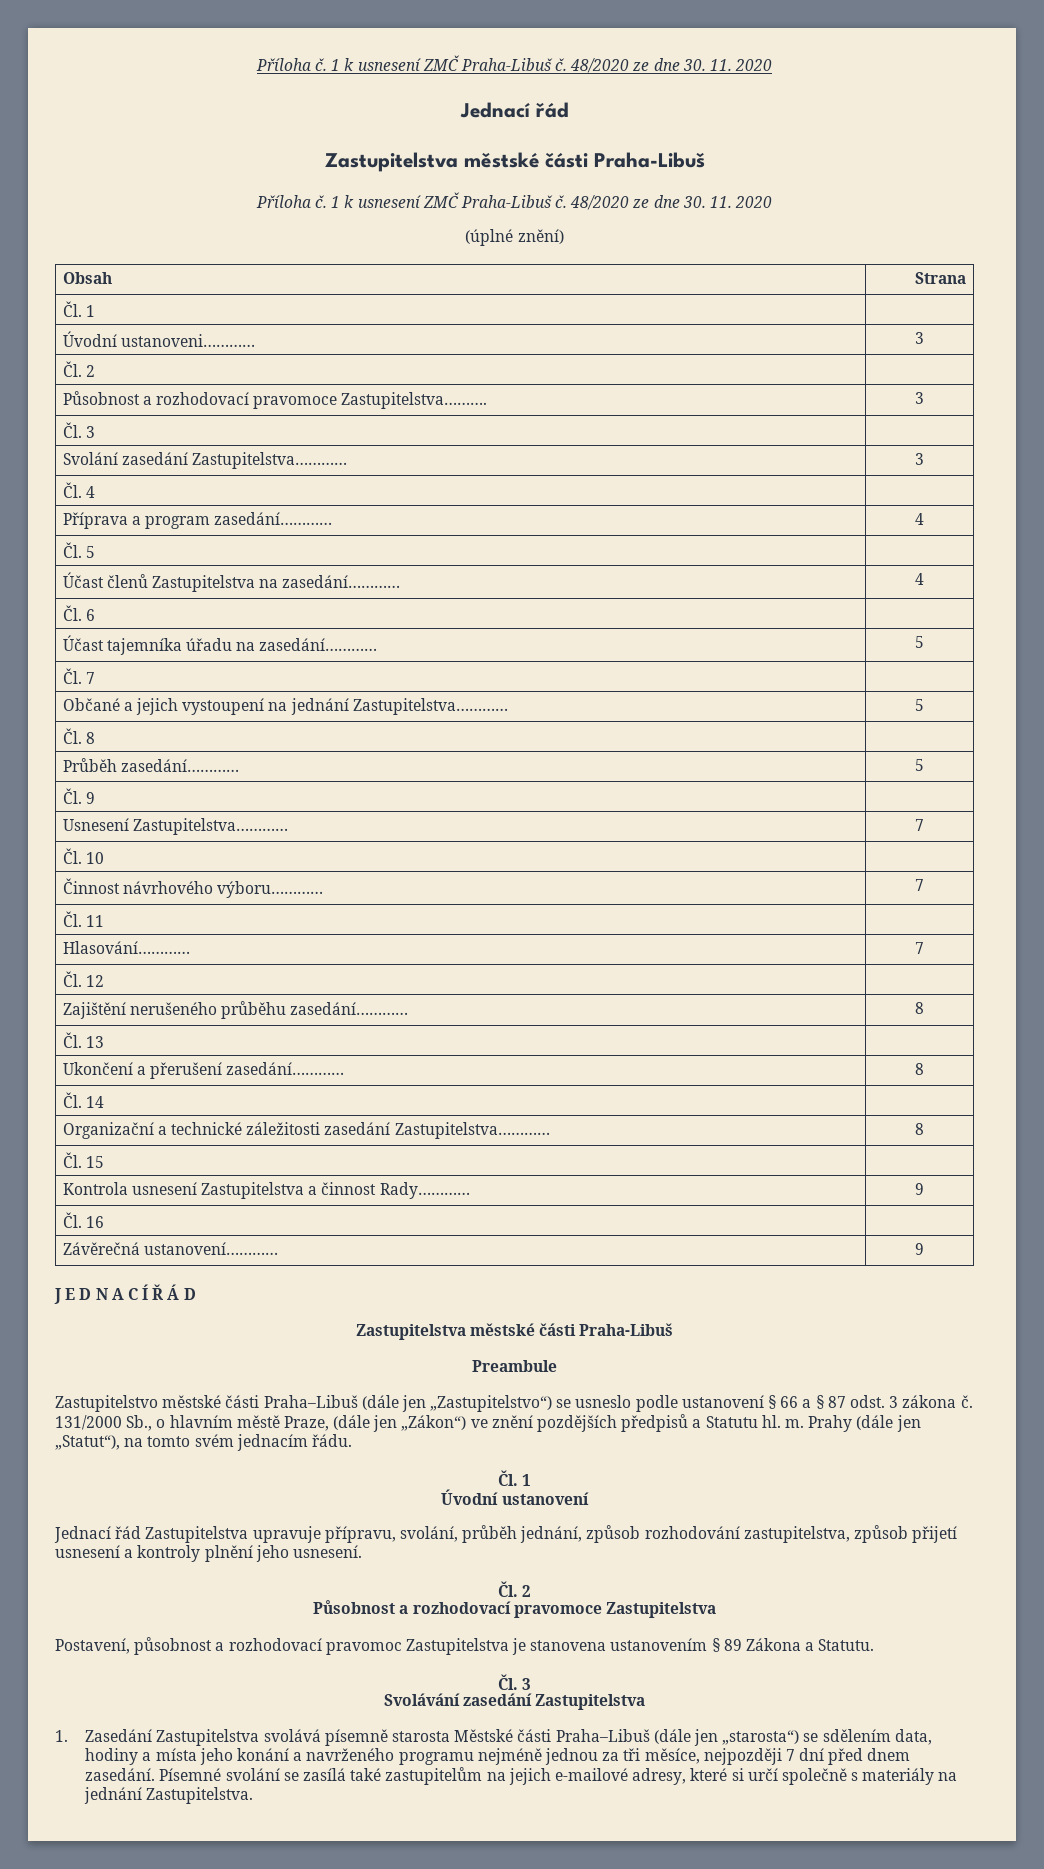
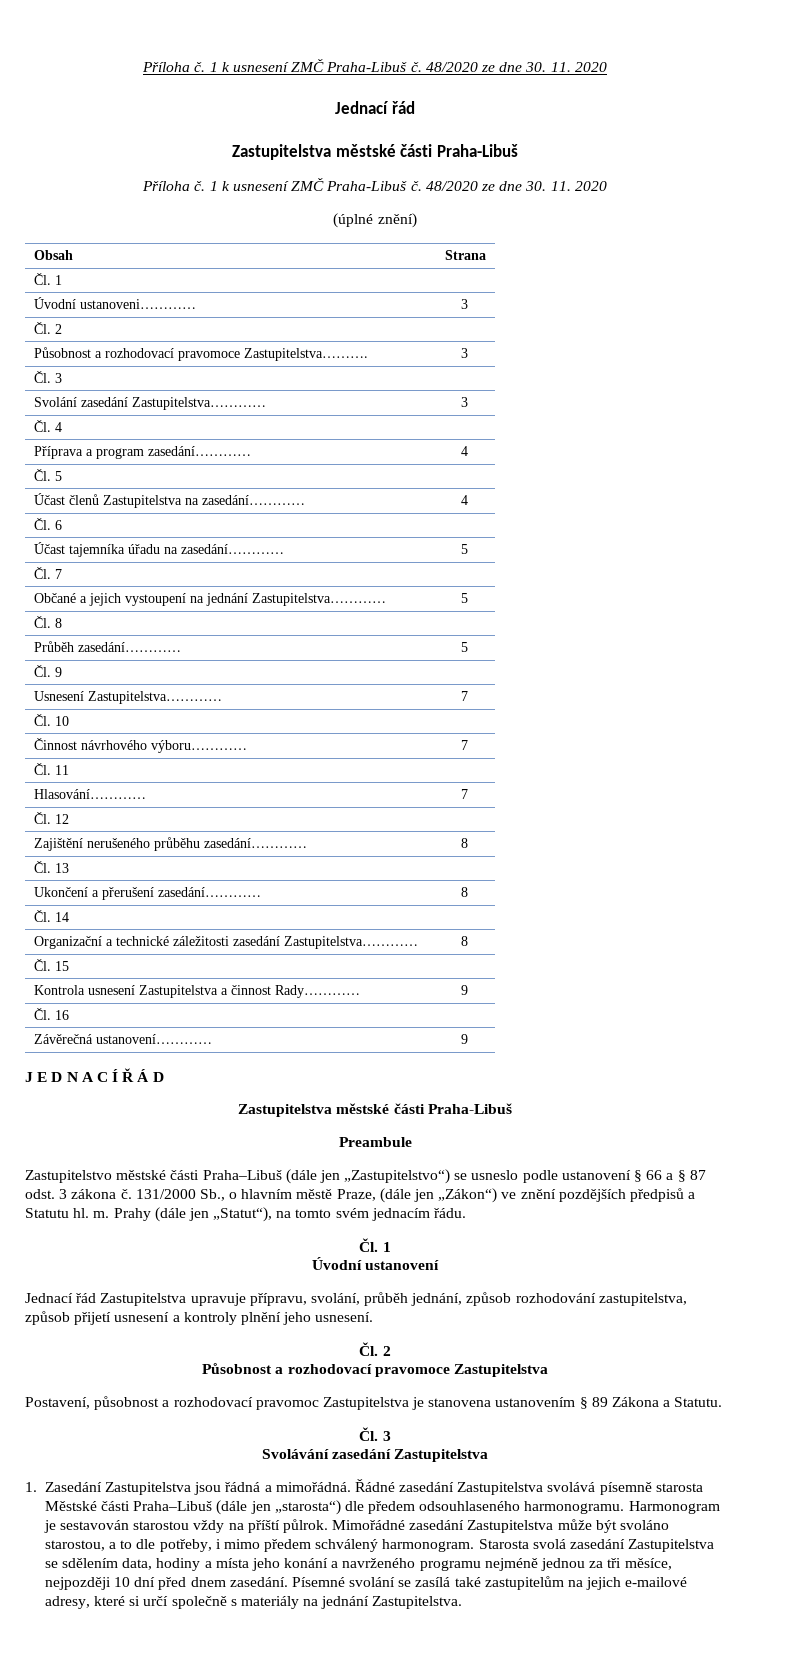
(260, 1737) none -> [194,1479,544,1495] jsou řádná a mimořádná. Řádné zasedání Zastupitelstva
(800, 1737) none -> [344,1501,720,1514] [43,1519,670,1533] [44,1539,715,1552] dle předem odsouhlaseného harmonogramu. Harmonogram je sestavován starostou vždy na příští půlrok. Mimořádné zasedání Zastupitelstva může být svoláno starostou, a to dle potřeby, i mimo předem schválený harmonogram. Starosta svolá zasedání Zastupitelstva
[785,1749,795,1761] 7 -> [114,1577,131,1587] 10

